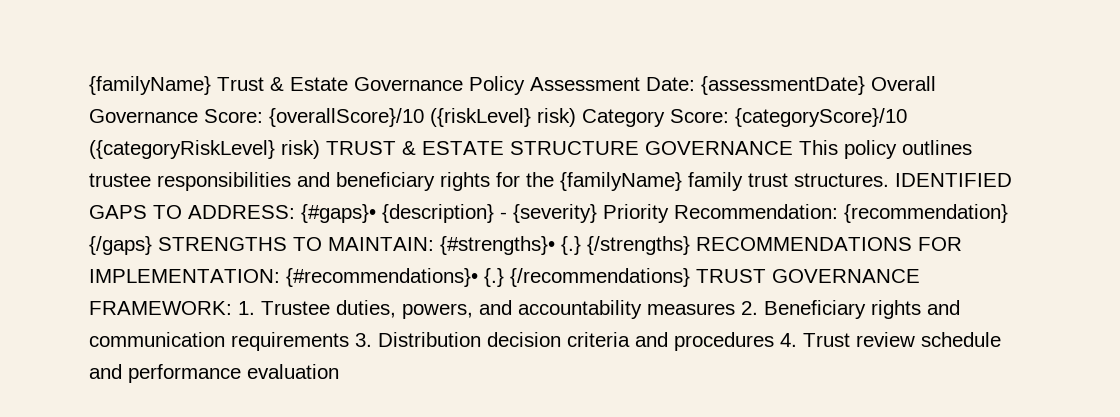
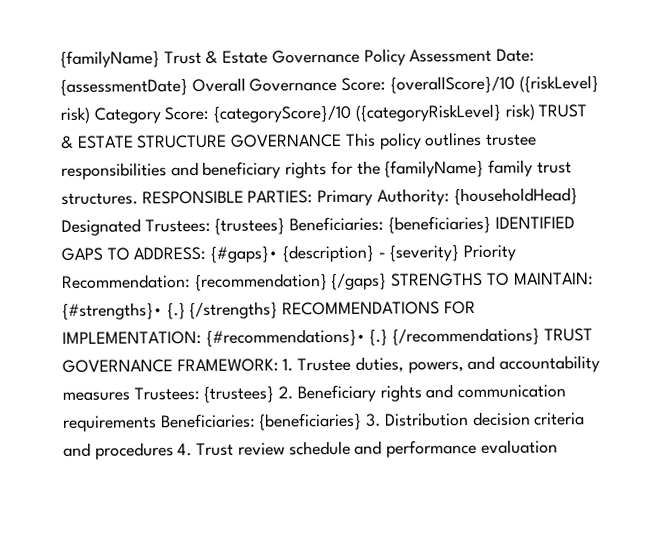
(889, 180) none -> [141,187,578,207] [61,215,491,236] RESPONSIBLE PARTIES: Primary Authority: {householdHead} Designated Trustees: {trustees} Beneficiaries: {beneficiaries}
(735, 309) none -> [133,385,275,403] Trustees: {trustees}
(349, 341) none -> [160,412,363,431] Beneficiaries: {beneficiaries}

